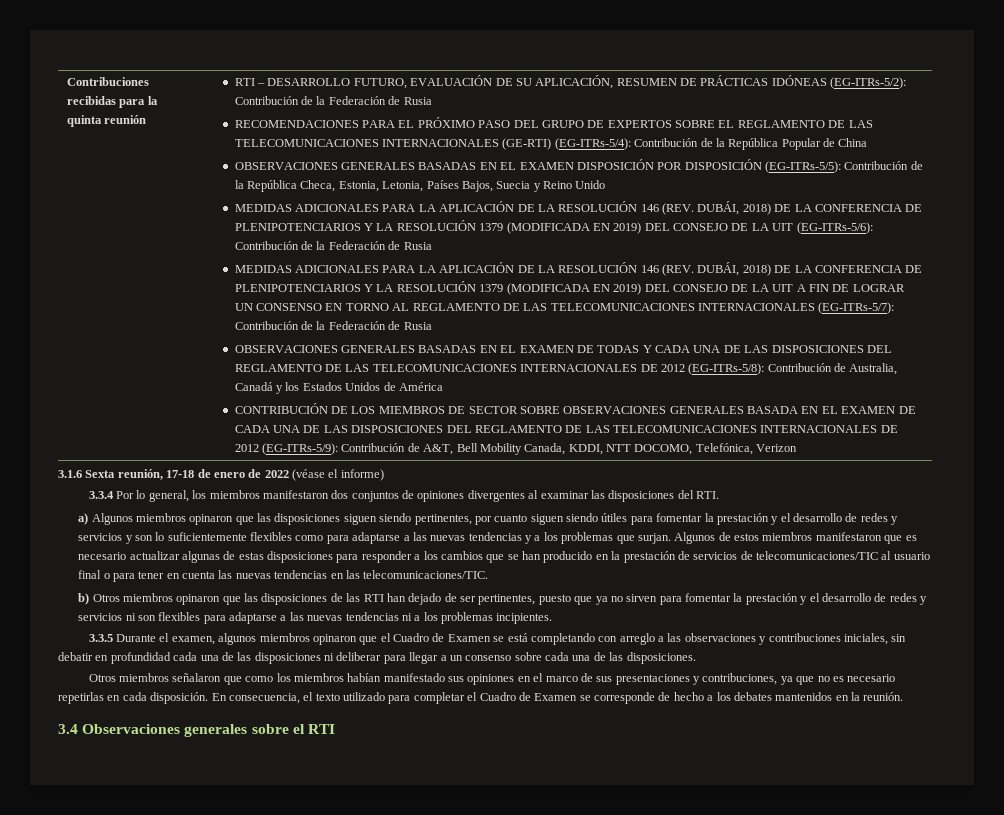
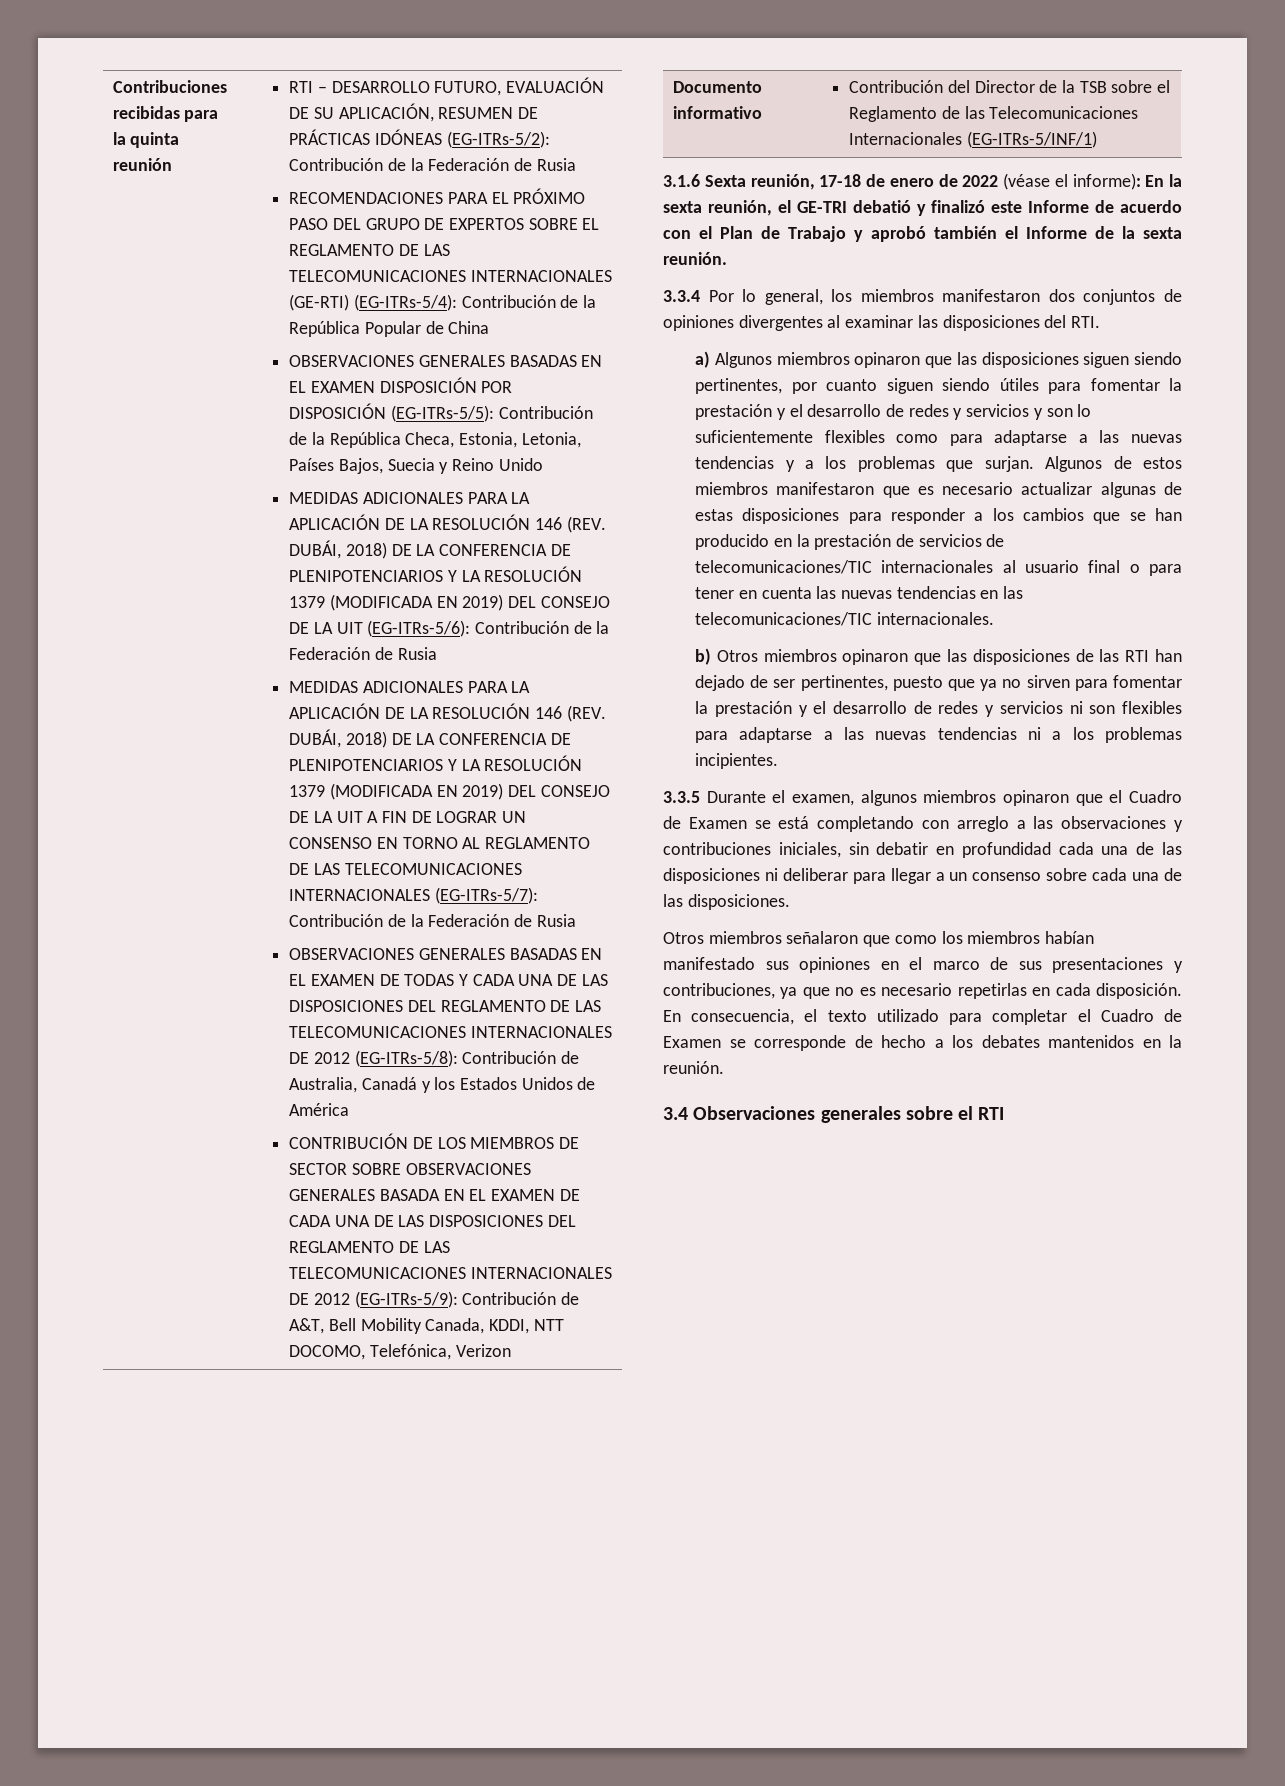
(798, 448) none -> [672,81,762,93] [672,106,762,119] [849,80,1171,93] [849,106,1139,122] [849,131,1097,148] // Documento informativo | Contribución del Director de la TSB sobre el Reglamento de las Telecomunicaciones Internacionales (EG-ITRs-5/INF/1)
[340,469,384,481] informe) -> [1072,173,1182,190] [663,200,1182,216] [663,226,1182,242] [663,252,727,265] informe): En la sexta reunión, el GE-TRI debatió y finalizó este Informe de acuerdo con el Plan de Trabajo y aprobó también el Informe de la sexta reunión.
(879, 555) none -> [881,560,994,573] internacionales
[363,570,489,579] telecomunicaciones/TIC. -> [695,612,994,626] telecomunicaciones/TIC internacionales.

